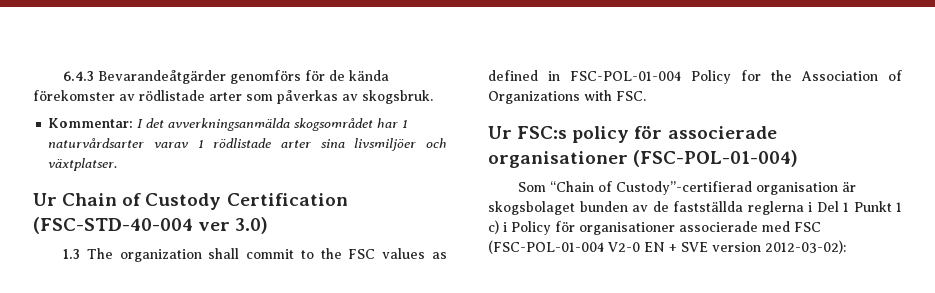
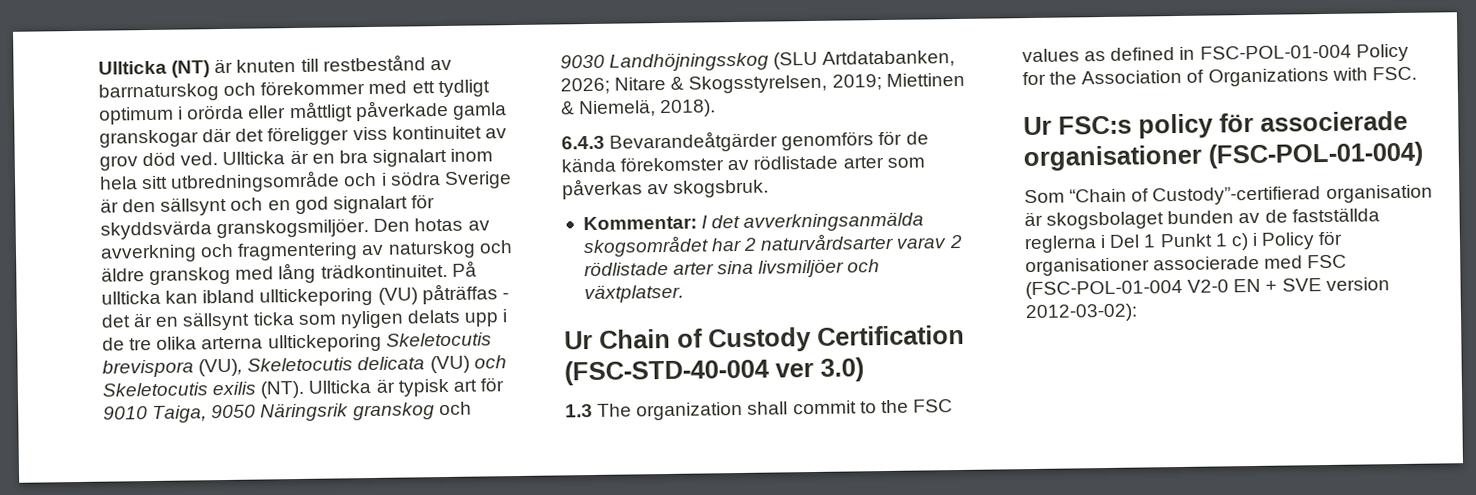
(63, 76) none -> [98,54,452,78] [98,79,490,102] [99,99,507,125] [99,125,507,148] [99,148,494,171] [99,170,512,193] [100,194,435,216] [100,217,490,240] [100,240,513,263] [101,260,477,286] [101,283,509,307] [101,309,508,331] [102,332,492,353] [102,355,507,378] [102,377,504,399] [103,401,472,423] [560,50,956,72] [560,72,965,95] [560,99,717,118] Ullticka (NT) är knuten till restbestånd av barrnaturskog och förekommer med ett tydligt optimum i orörda eller måttligt påverkade gamla granskogar där det föreligger viss kontinuitet av grov död ved. Ullticka är en bra signalart inom hela sitt utbredningsområde och i södra Sverige är den sällsynt och en god signalart för skyddsvärda granskogsmiljöer. Den hotas av avverkning och fragmentering av naturskog och äldre granskog med lång trädkontinuitet. På ullticka kan ibland ulltickeporing (VU) påträffas - det är en sällsynt ticka som nyligen delats upp i de tre olika arterna ulltickeporing Skeletocutis brevispora (VU), Skeletocutis delicata (VU) och Skeletocutis exilis (NT). Ullticka är typisk art för 9010 Taiga, 9050 Näringsrik granskog och 9030 Landhöjningsskog (SLU Artdatabanken, 2026; Nitare & Skogsstyrelsen, 2019; Miettinen & Niemelä, 2018). //
[402,120,409,128] 1 -> [743,237,758,251] 2
[197,140,204,148] 1 -> [948,234,963,249] 2

